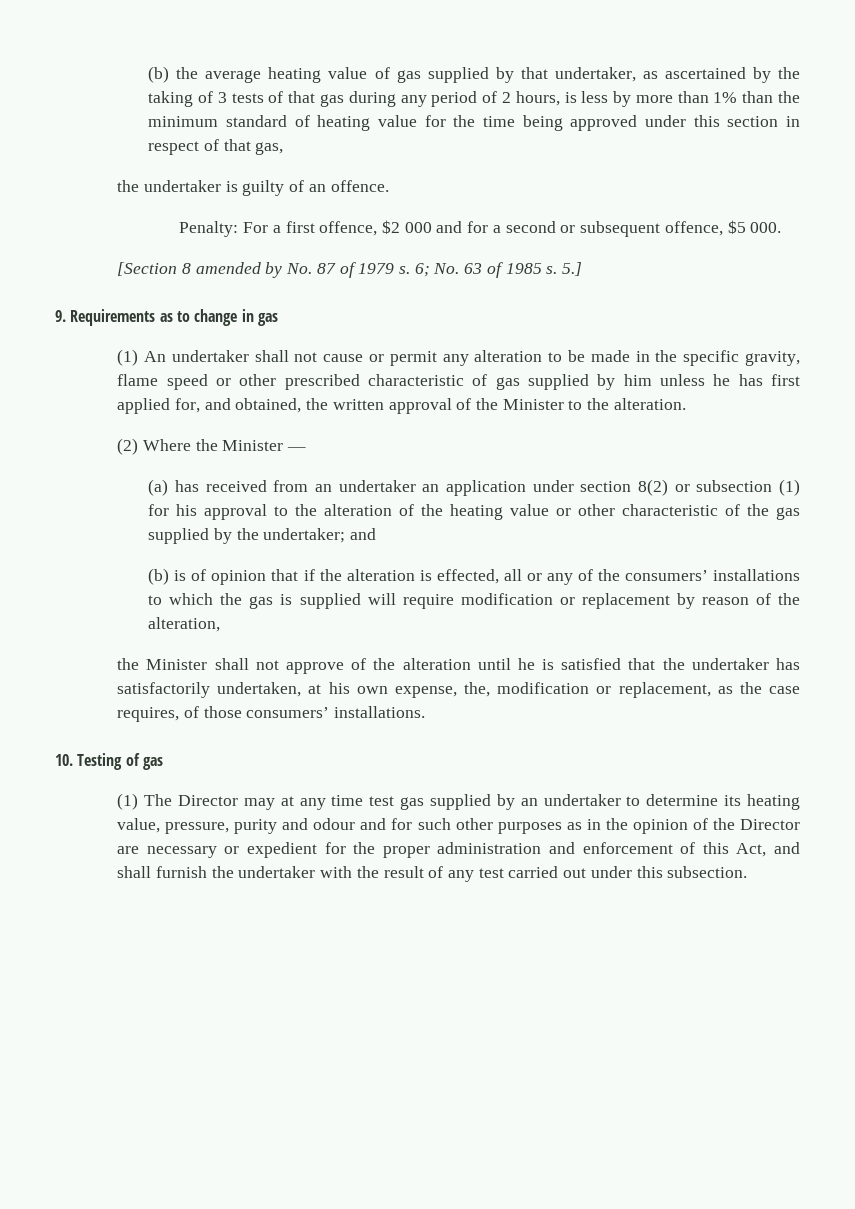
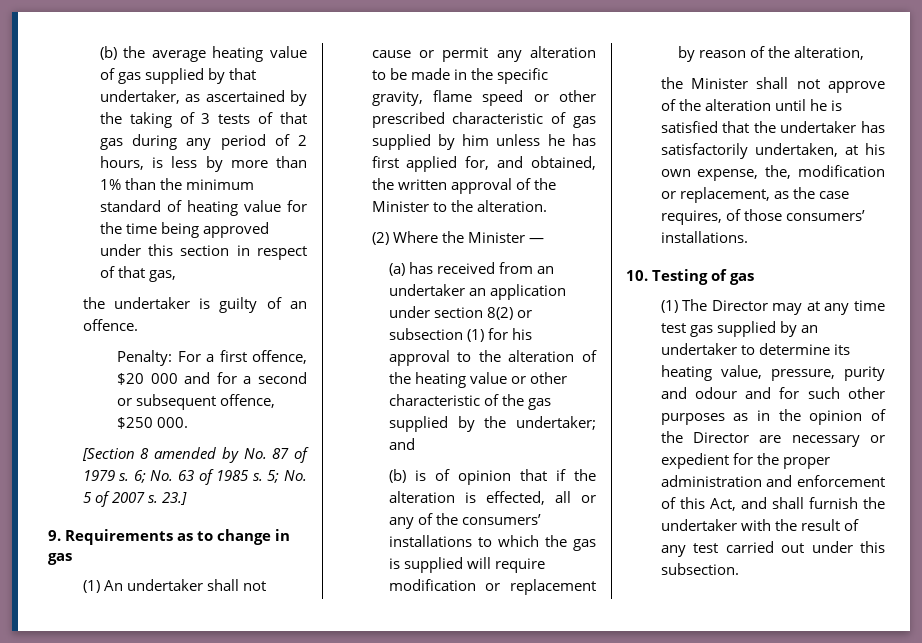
[381,220,400,234] $2 -> [117,373,145,385] $20
[727,220,746,234] $5 -> [117,417,154,429] $250
[562,262,583,276] 5.] -> [267,470,307,483] [82,491,187,507] 5; No. 5 of 2007 s. 23.]

